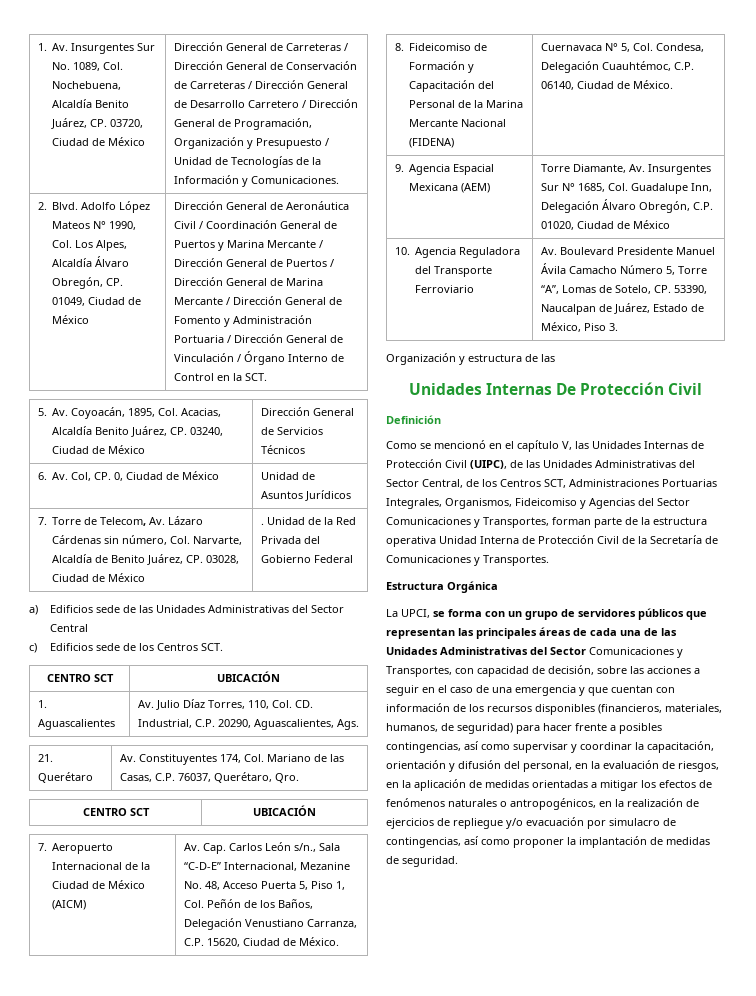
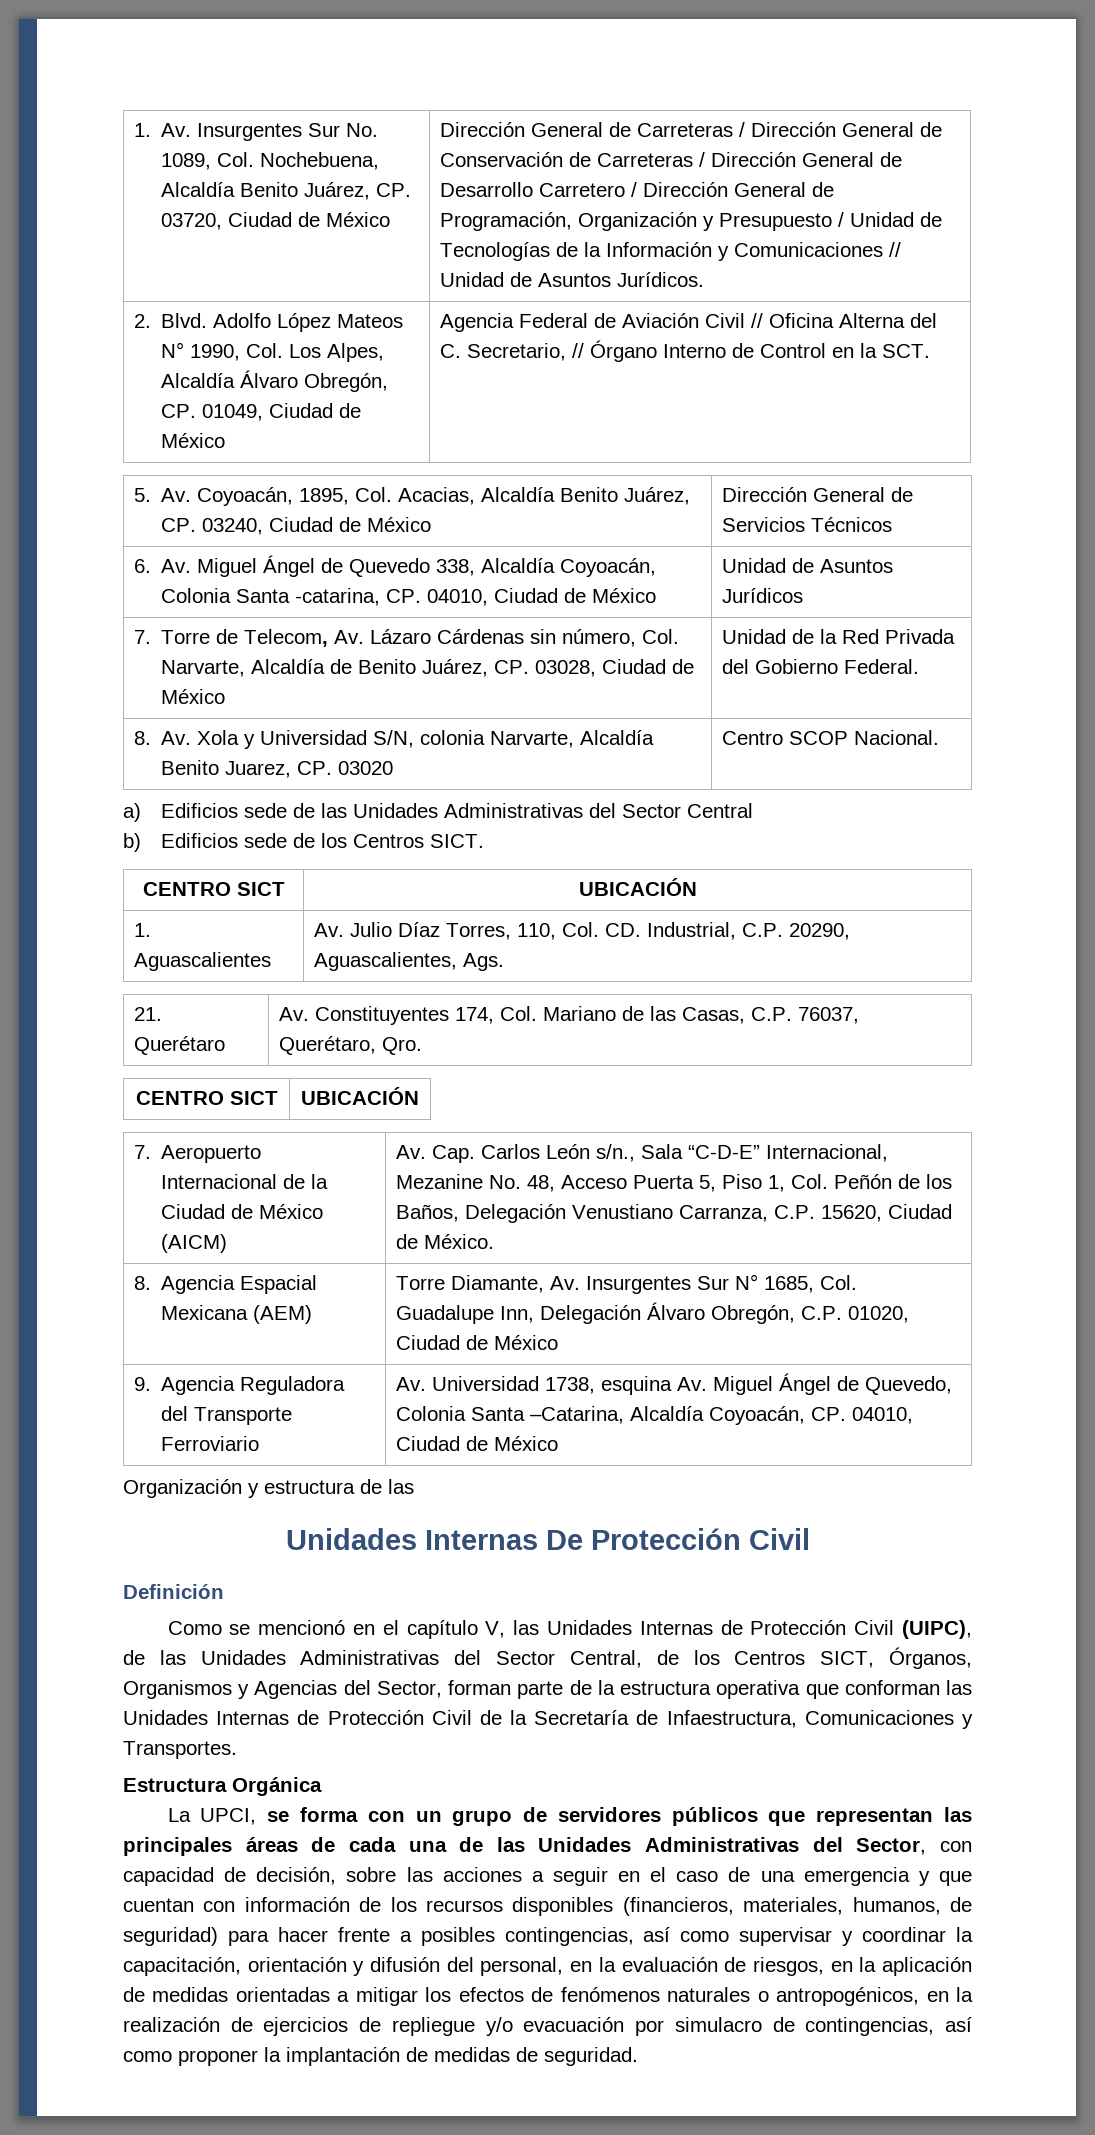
[250,176,339,184] Comunicaciones. -> [734,242,902,257] [440,272,705,287] Comunicaciones // Unidad de Asuntos Jurídicos.
[173,201,349,210] [173,220,337,229] [173,240,323,251] [173,258,334,267] [173,277,323,286] [173,296,342,305] [173,315,312,327] [173,334,343,343] [173,353,241,362] Dirección General de Aeronáutica Civil / Coordinación General de Puertos y Marina Mercante / Dirección General de Puertos / Dirección General de Marina Mercante / Dirección General de Fomento y Administración Portuaria / Dirección General de Vinculación / -> [440,313,938,332] [440,343,585,361] Agencia Federal de Aviación Civil // Oficina Alterna del C. Secretario, //
[71,472,124,481] Col, CP. 0, -> [197,555,657,577] [161,588,489,606] Miguel Ángel de Quevedo 338, Alcaldía Coyoacán, Colonia Santa -catarina, CP. 04010,
[260,523,264,525] . -> (226, 696) none
[313,555,353,563] Federal -> [844,659,920,674] [134,730,655,749] [161,760,394,778] [722,730,940,745] Federal. // 8. Av. Xola y Universidad S/N, colonia Narvarte, Alcaldía Benito Juarez, CP. 03020 | Centro SCOP Nacional.
[29,643,37,653] c) -> [123,833,141,852] b)
[200,643,223,651] [46,674,114,682] SCT. // CENTRO SCT -> [429,834,484,848] [142,882,285,896] SICT. // CENTRO SICT
[129,808,150,816] SCT -> [229,1091,278,1105] SICT
[409,43,488,51] [409,61,475,73] [409,80,495,92] [409,100,524,108] [409,119,507,127] [409,138,455,148] [540,43,704,52] [540,61,694,73] [540,80,673,90] [394,164,404,172] Fideicomiso de Formación y Capacitación del Personal de la Marina Mercante Nacional (FIDENA) | Cuernavaca N° 5, Col. Condesa, Delegación Cuauhtémoc, C.P. 06140, Ciudad de México. // 9. -> (152, 1283) none
[394,247,410,255] 10. -> [134,1377,152,1391] 9.
[559,247,715,255] [540,263,707,275] [540,285,707,294] [540,303,704,315] [540,322,618,332] Boulevard Presidente Manuel Ávila Camacho Número 5, Torre “A”, Lomas de Sotelo, CP. 53390, Naucalpan de Juárez, Estado de México, Piso 3. -> [432,1373,953,1395] [396,1406,914,1425] [396,1436,559,1451] Universidad 1738, esquina Av. Miguel Ángel de Quevedo, Colonia Santa –Catarina, Alcaldía Coyoacán, CP. 04010, Ciudad de México
[544,479,717,488] [386,498,690,509] [386,517,549,528] SCT, Administraciones Portuarias Integrales, Organismos, Fideicomiso y Agencias del Sector Comunicaciones y Transportes, -> [820,1647,973,1669] [123,1680,442,1699] SICT, Órganos, Organismos y Agencias del Sector,
[439,536,519,544] Unidad Interna -> [805,1680,973,1699] [123,1710,290,1725] que conforman las Unidades Internas
(718, 540) none -> [666,1710,797,1728] Infaestructura,
[550,647,683,658] [386,666,452,677] Sector Comunicaciones y Transportes, -> [856,1838,927,1855] Sector,

